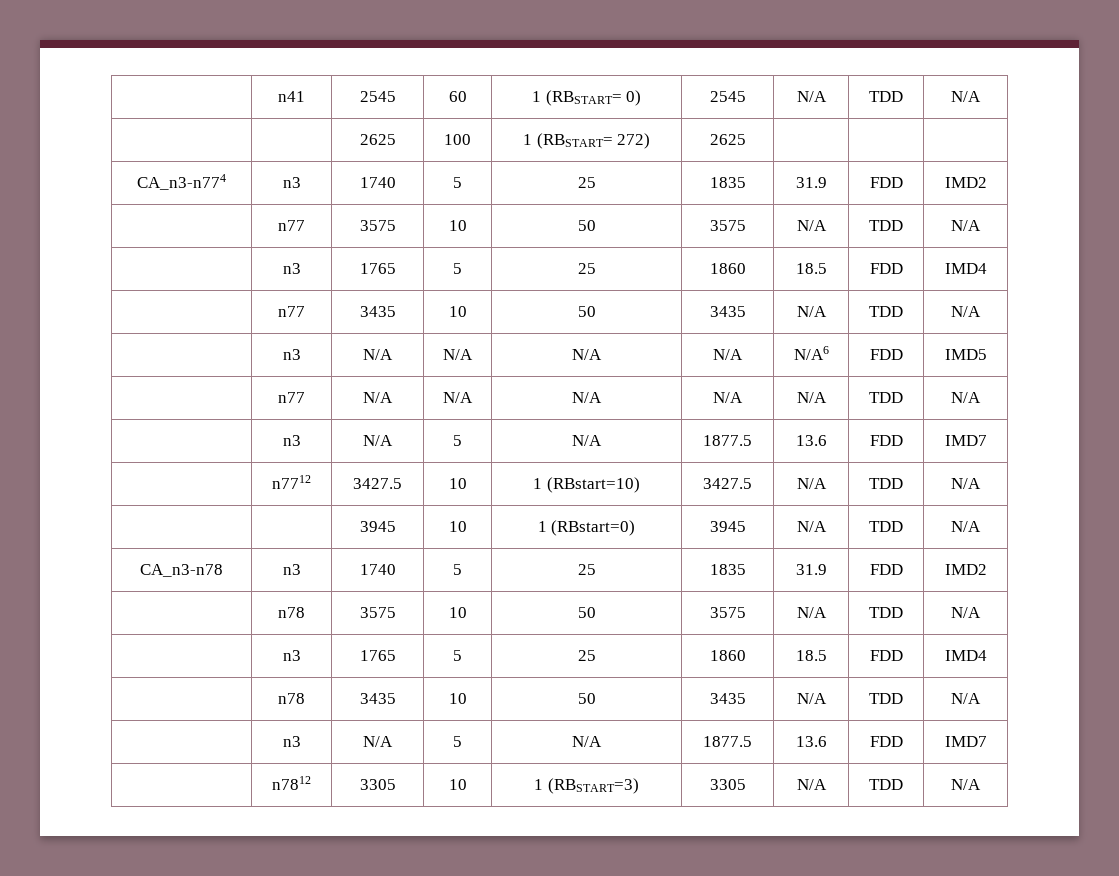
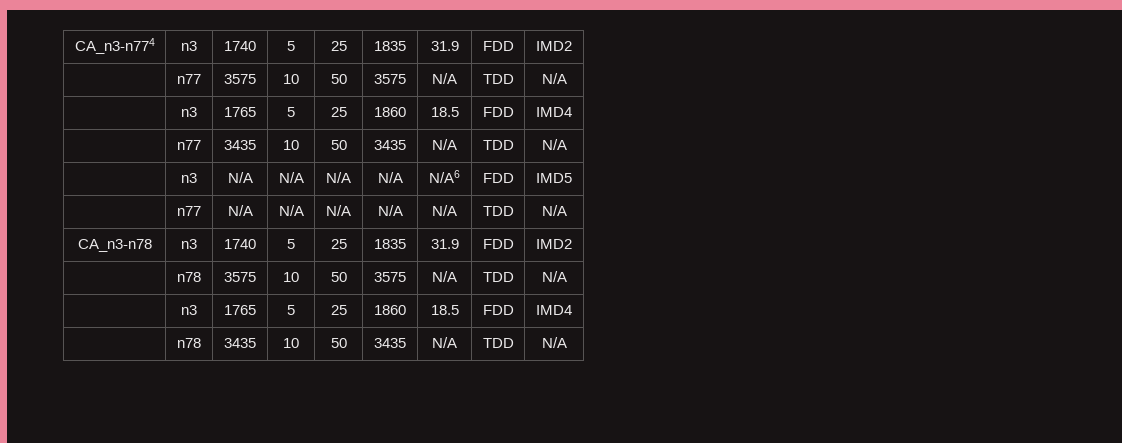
[278,91,305,102] [359,91,396,102] [448,91,467,102] [531,90,642,106] [709,91,746,102] [796,91,827,102] [869,91,904,102] [951,91,982,102] [359,134,396,145] [444,134,471,145] [522,133,651,149] [709,134,746,145] | n41 | 2545 | 60 | 1 (RBSTART= 0) | 2545 | N/A | TDD | N/A // | | 2625 | 100 | 1 (RBSTART= 272) | 2625 | | | // -> (74, 46) none
[282,435,301,446] [363,435,393,446] [453,435,462,446] [572,435,602,446] [703,435,753,446] [795,435,827,446] [869,435,903,446] [944,435,987,446] [272,475,311,489] [353,478,402,489] [448,478,467,489] [533,477,640,493] [703,478,753,489] [796,478,827,489] [869,478,904,489] [951,478,982,489] [359,521,396,532] [448,521,467,532] [537,520,636,536] [709,521,746,532] [796,521,827,532] [869,521,904,532] [951,521,982,532] // | n3 | N/A | 5 | N/A | 1877.5 | 13.6 | FDD | IMD7 // | n7712 | 3427.5 | 10 | 1 (RBstart=10) | 3427.5 | N/A | TDD | N/A // | | 3945 | 10 | 1 (RBstart=0) | 3945 | N/A | TDD | N/A -> (567, 210) none
[282,736,301,747] [363,736,393,747] [453,736,462,747] [572,736,602,747] [703,736,753,747] [795,736,827,747] [869,736,903,747] [944,736,987,747] [272,776,311,790] [359,779,396,790] [448,779,467,790] [534,778,639,794] [709,779,746,790] [796,779,827,790] [869,779,904,790] [951,779,982,790] // | n3 | N/A | 5 | N/A | 1877.5 | 13.6 | FDD | IMD7 // | n7812 | 3305 | 10 | 1 (RBSTART=3) | 3305 | N/A | TDD | N/A -> (567, 342) none

